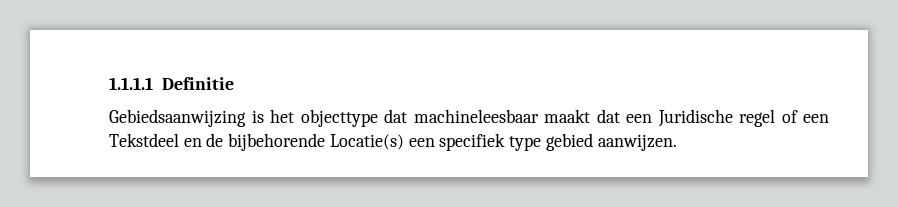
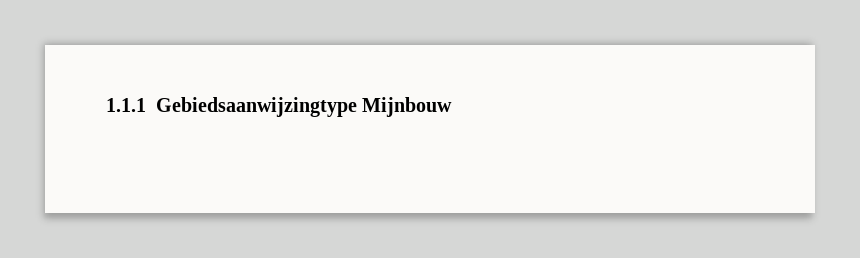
[109,77,234,90] [109,109,829,127] [109,133,677,151] 1.1.1.1 Definitie // Gebiedsaanwijzing is het objecttype dat machineleesbaar maakt dat een Juridische regel of een Tekstdeel en de bijbehorende Locatie(s) een specifiek type gebied aanwijzen. -> [106,97,453,117] 1.1.1 Gebiedsaanwijzingtype Mijnbouw

